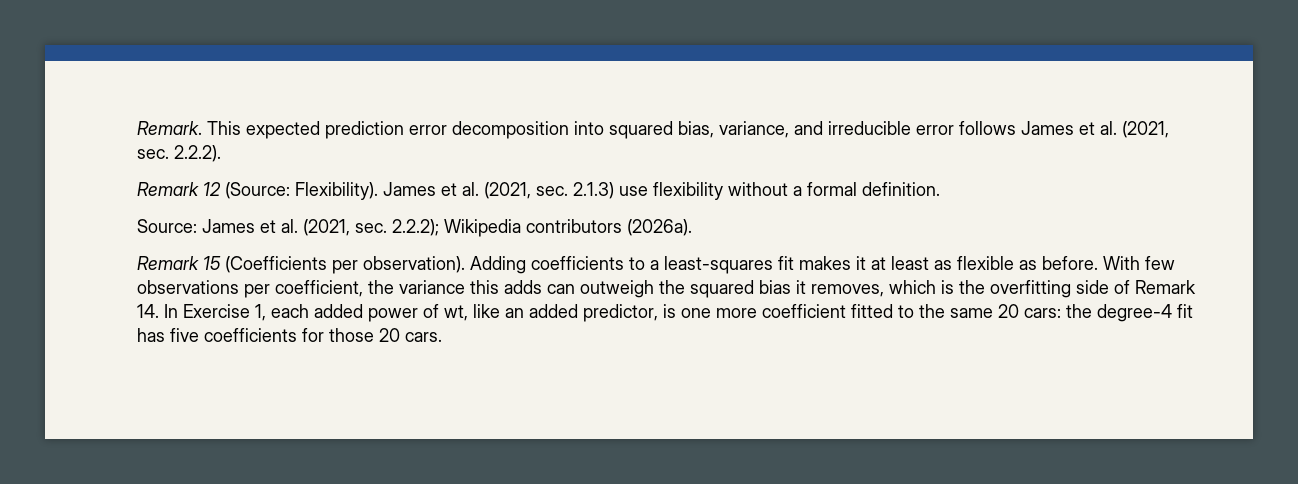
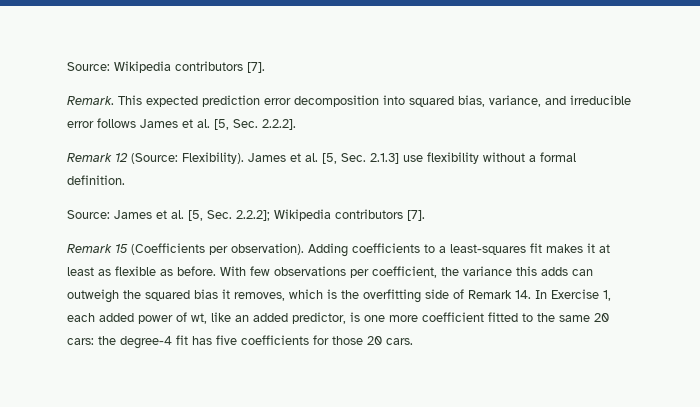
(137, 128) none -> [67,61,265,73] Source: Wikipedia contributors [7]. //
[1122,121,1169,138] [137,145,221,162] (2021, sec. 2.2.2). -> [214,119,296,130] [5, Sec. 2.2.2].
[484,182,614,199] (2021, sec. 2.1.3) -> [322,153,399,164] [5, Sec. 2.1.3]
[303,219,692,237] (2021, sec. 2.2.2); Wikipedia contributors (2026a). -> [188,209,425,221] [5, Sec. 2.2.2]; Wikipedia contributors [7].

